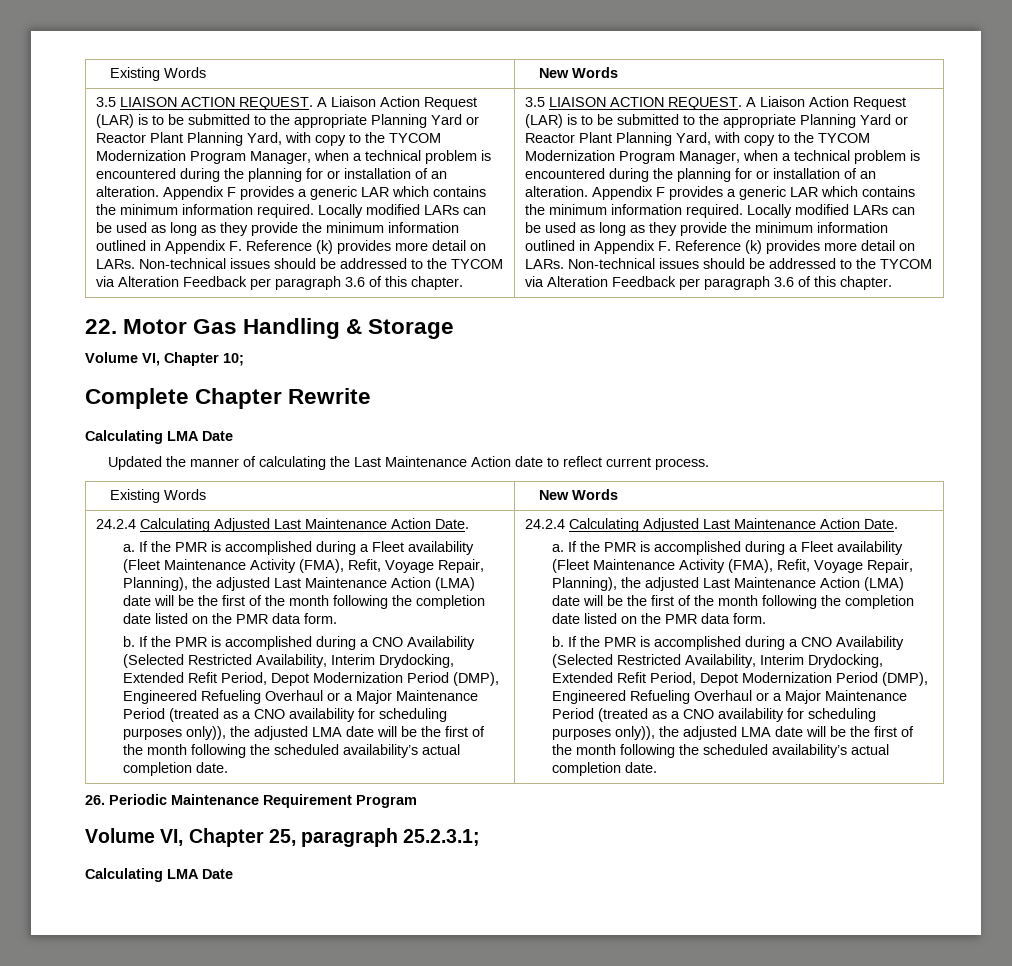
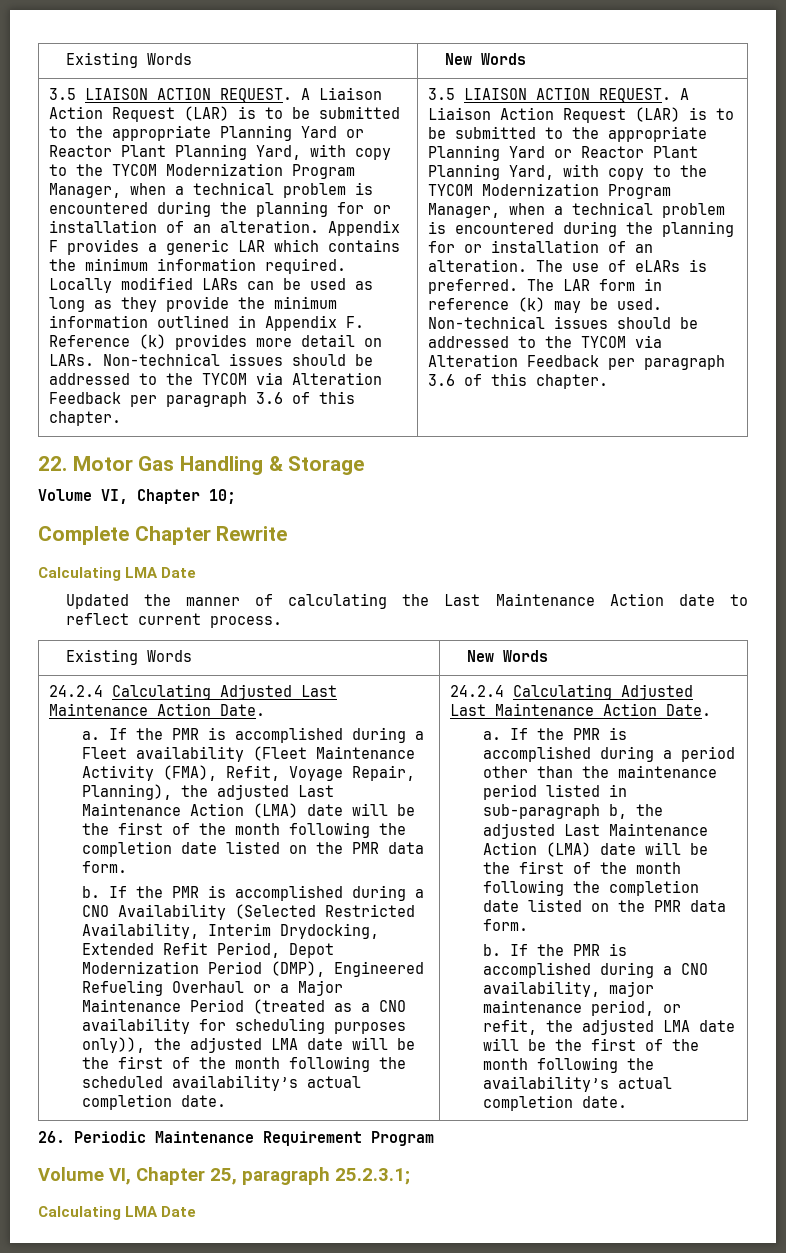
[592,186,916,200] [525,204,916,218] [525,222,889,236] [525,240,916,254] [525,259,565,269] Appendix F provides a generic LAR which contains the minimum information required. Locally modified LARs can be used as long as they provide the minimum information outlined in Appendix F. Reference (k) provides more detail on LARs. -> [536,259,708,272] [428,278,663,294] [428,297,663,313] The use of eLARs is preferred. The LAR form in reference (k) may be used.
[801,541,904,555] [552,559,914,573] [552,577,618,591] Fleet availability (Fleet Maintenance Activity (FMA), Refit, Voyage Repair, Planning), -> [681,746,736,762] [483,765,718,778] [483,784,628,800] [483,804,628,819] period other than the maintenance period listed in sub-paragraph b,
[836,636,905,650] [552,654,884,668] [552,672,929,686] [552,690,908,704] [552,708,877,722] [552,726,656,740] Availability (Selected Restricted Availability, Interim Drydocking, Extended Refit Period, Depot Modernization Period (DMP), Engineered Refueling Overhaul or a Major Maintenance Period (treated as a CNO availability for scheduling purposes only)), -> [483,981,655,997] [483,1000,682,1016] [483,1019,538,1035] availability, major maintenance period, or refit,
[703,744,769,755] scheduled -> (655, 1064) none

